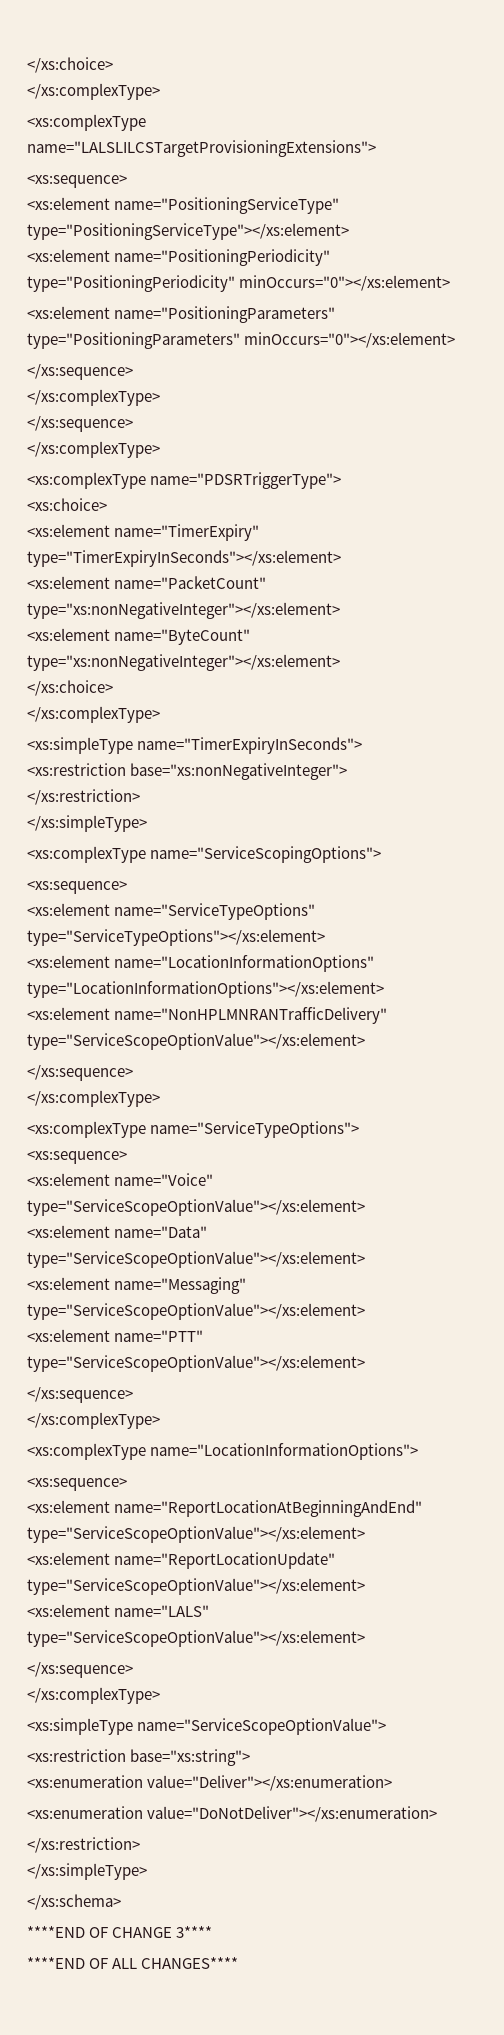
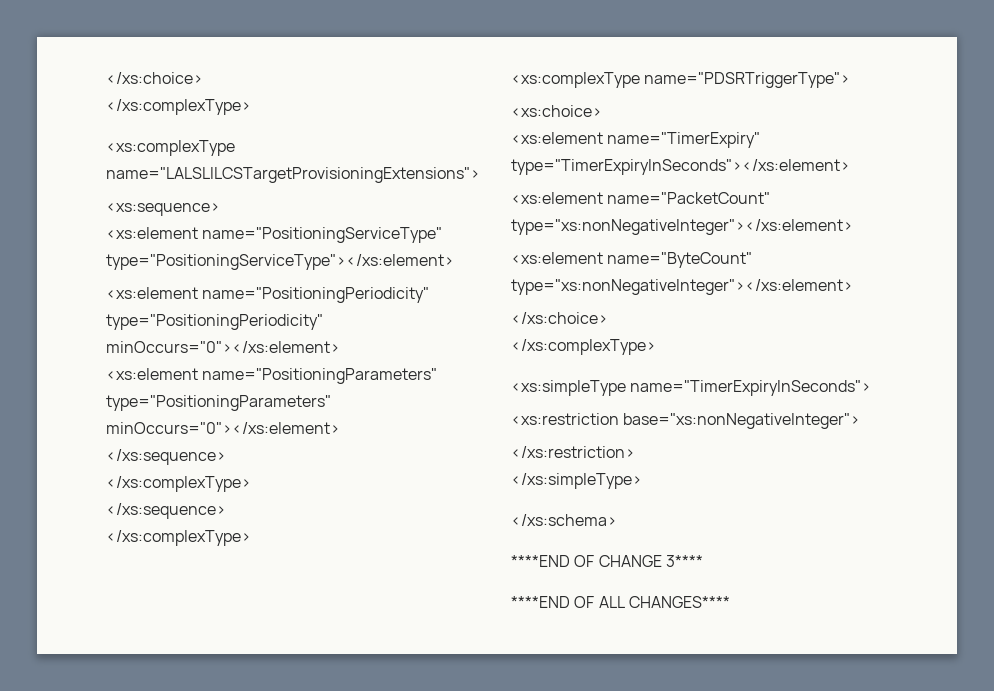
[27,846,382,863] [27,881,127,894] [27,903,316,920] [27,929,325,946] [27,955,375,972] [27,981,384,998] [27,1007,388,1024] [27,1033,365,1050] [27,1065,133,1081] [27,1090,160,1107] [27,1121,360,1138] [27,1151,127,1164] [27,1173,214,1186] [27,1199,365,1216] [27,1225,208,1238] [27,1251,365,1268] [27,1277,247,1294] [27,1303,365,1320] [27,1329,204,1342] [27,1355,365,1372] [27,1387,133,1403] [27,1412,160,1429] [27,1443,419,1460] [27,1478,127,1491] [27,1500,423,1517] [27,1526,365,1543] [27,1552,336,1569] [27,1578,365,1595] [27,1604,210,1617] [27,1630,365,1647] [27,1662,133,1678] [27,1687,160,1704] [27,1718,387,1735] [27,1749,251,1766] [27,1775,393,1791] [27,1806,438,1822] [27,1837,140,1853] [27,1863,147,1880] // <xs:complexType name="ServiceScopingOptions"> // <xs:sequence> // <xs:element name="ServiceTypeOptions" type="ServiceTypeOptions"></xs:element> // <xs:element name="LocationInformationOptions" type="LocationInformationOptions"></xs:element> // <xs:element name="NonHPLMNRANTrafficDelivery" type="ServiceScopeOptionValue"></xs:element> // </xs:sequence> // </xs:complexType> // <xs:complexType name="ServiceTypeOptions"> // <xs:sequence> // <xs:element name="Voice" type="ServiceScopeOptionValue"></xs:element> // <xs:element name="Data" type="ServiceScopeOptionValue"></xs:element> // <xs:element name="Messaging" type="ServiceScopeOptionValue"></xs:element> // <xs:element name="PTT" type="ServiceScopeOptionValue"></xs:element> // </xs:sequence> // </xs:complexType> // <xs:complexType name="LocationInformationOptions"> // <xs:sequence> // <xs:element name="ReportLocationAtBeginningAndEnd" type="ServiceScopeOptionValue"></xs:element> // <xs:element name="ReportLocationUpdate" type="ServiceScopeOptionValue"></xs:element> // <xs:element name="LALS" type="ServiceScopeOptionValue"></xs:element> // </xs:sequence> // </xs:complexType> // <xs:simpleType name="ServiceScopeOptionValue"> // <xs:restriction base="xs:string"> // <xs:enumeration value="Deliver"></xs:enumeration> // <xs:enumeration value="DoNotDeliver"></xs:enumeration> // </xs:restriction> // </xs:simpleType> -> (642, 481) none

